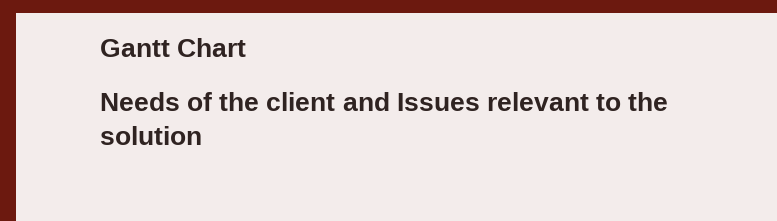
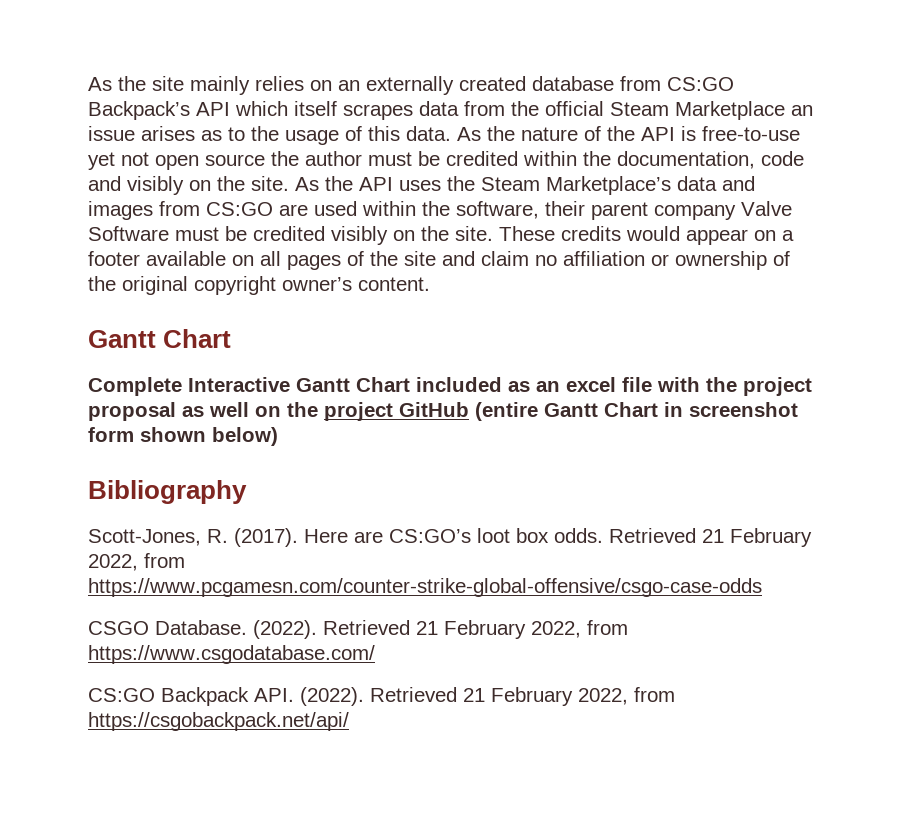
[100,38,247,57] [100,92,669,111] [100,126,202,145] Gantt Chart // Needs of the client and Issues relevant to the solution -> [88,76,734,95] [88,101,813,120] [88,126,800,145] [88,151,804,170] [88,176,755,195] [88,201,792,220] [88,226,794,245] [88,251,790,270] [88,276,430,295] [88,329,232,348] [88,377,812,396] [88,402,798,421] [88,427,278,446] [88,480,247,504] [88,528,812,547] [88,553,185,571] [88,578,762,597] [88,620,628,639] [88,645,375,664] [88,687,675,706] [88,712,349,731] As the site mainly relies on an externally created database from CS:GO Backpack’s API which itself scrapes data from the official Steam Marketplace an issue arises as to the usage of this data. As the nature of the API is free-to-use yet not open source the author must be credited within the documentation, code and visibly on the site. As the API uses the Steam Marketplace’s data and images from CS:GO are used within the software, their parent company Valve Software must be credited visibly on the site. These credits would appear on a footer available on all pages of the site and claim no affiliation or ownership of the original copyright owner’s content. // Gantt Chart // Complete Interactive Gantt Chart included as an excel file with the project proposal as well on the project GitHub (entire Gantt Chart in screenshot form shown below) // Bibliography // Scott-Jones, R. (2017). Here are CS:GO’s loot box odds. Retrieved 21 February 2022, from https://www.pcgamesn.com/counter-strike-global-offensive/csgo-case-odds // CSGO Database. (2022). Retrieved 21 February 2022, from https://www.csgodatabase.com/ // CS:GO Backpack API. (2022). Retrieved 21 February 2022, from https://csgobackpack.net/api/

